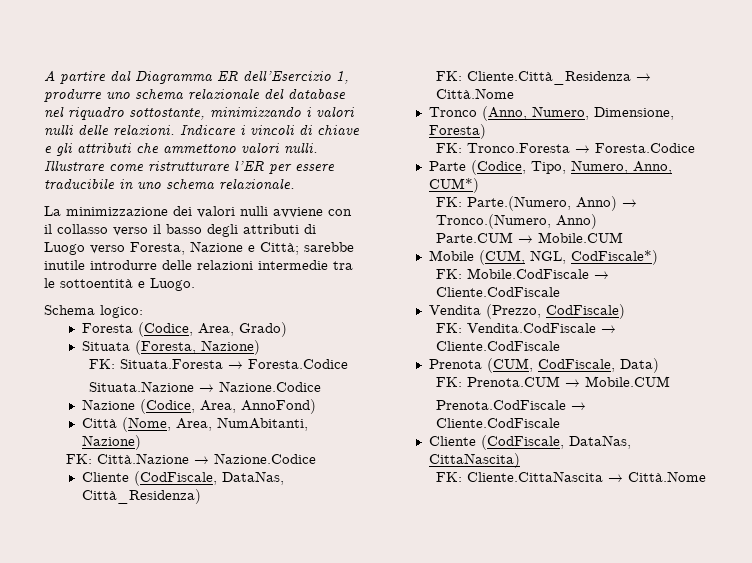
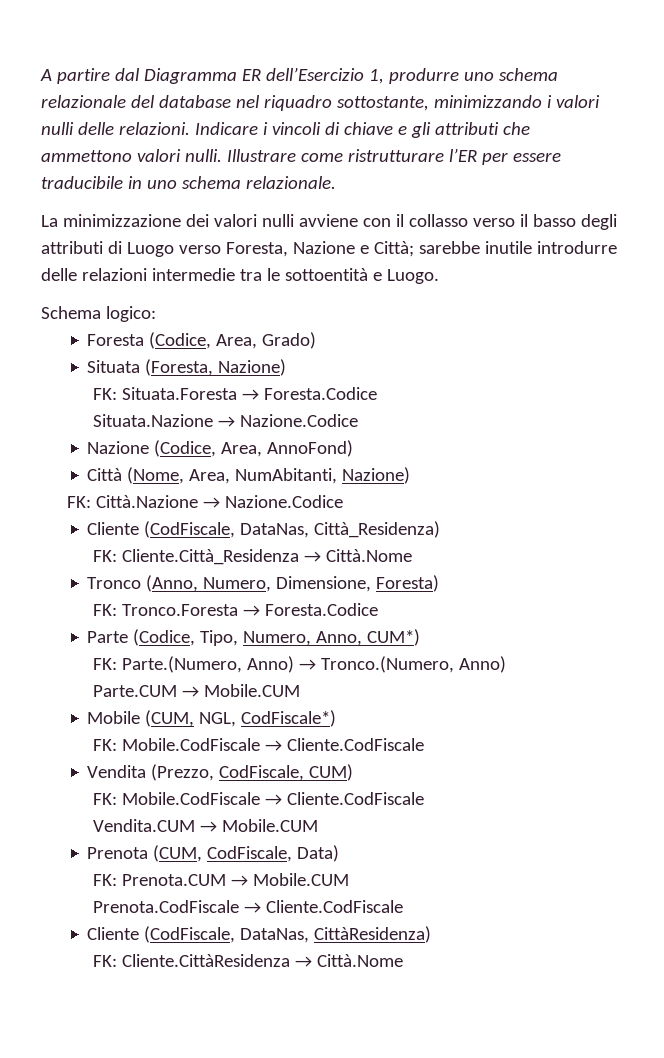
[546,304,626,319] [435,323,616,333] [435,341,560,351] CodFiscale) // FK: Vendita.CodFiscale → Cliente.CodFiscale -> [219,764,354,781] [92,792,424,805] [92,819,318,832] CodFiscale, CUM) // FK: Mobile.CodFiscale → Cliente.CodFiscale // Vendita.CUM → Mobile.CUM
[429,453,521,468] [435,471,603,482] CittaNascita) // FK: Cliente.CittaNascita -> [314,926,432,943] [92,954,290,967] CittàResidenza) // FK: Cliente.CittàResidenza

